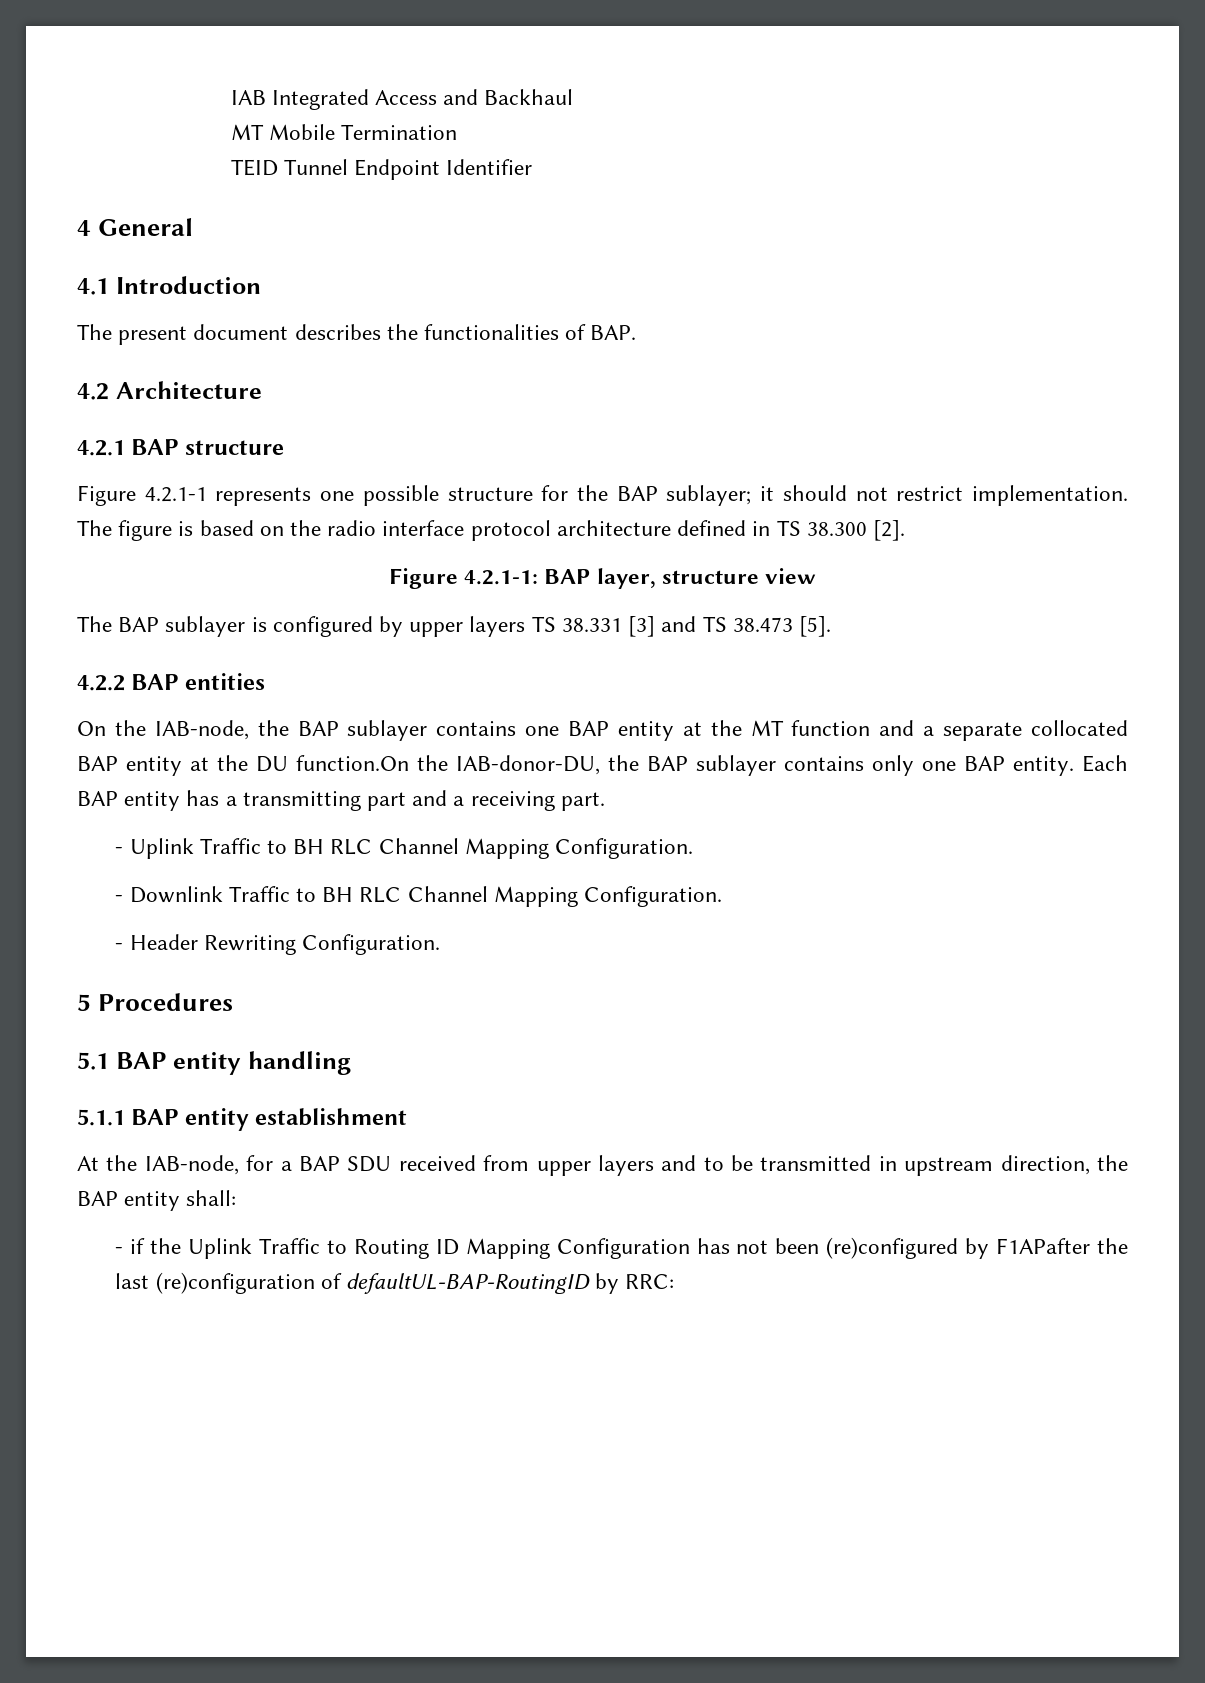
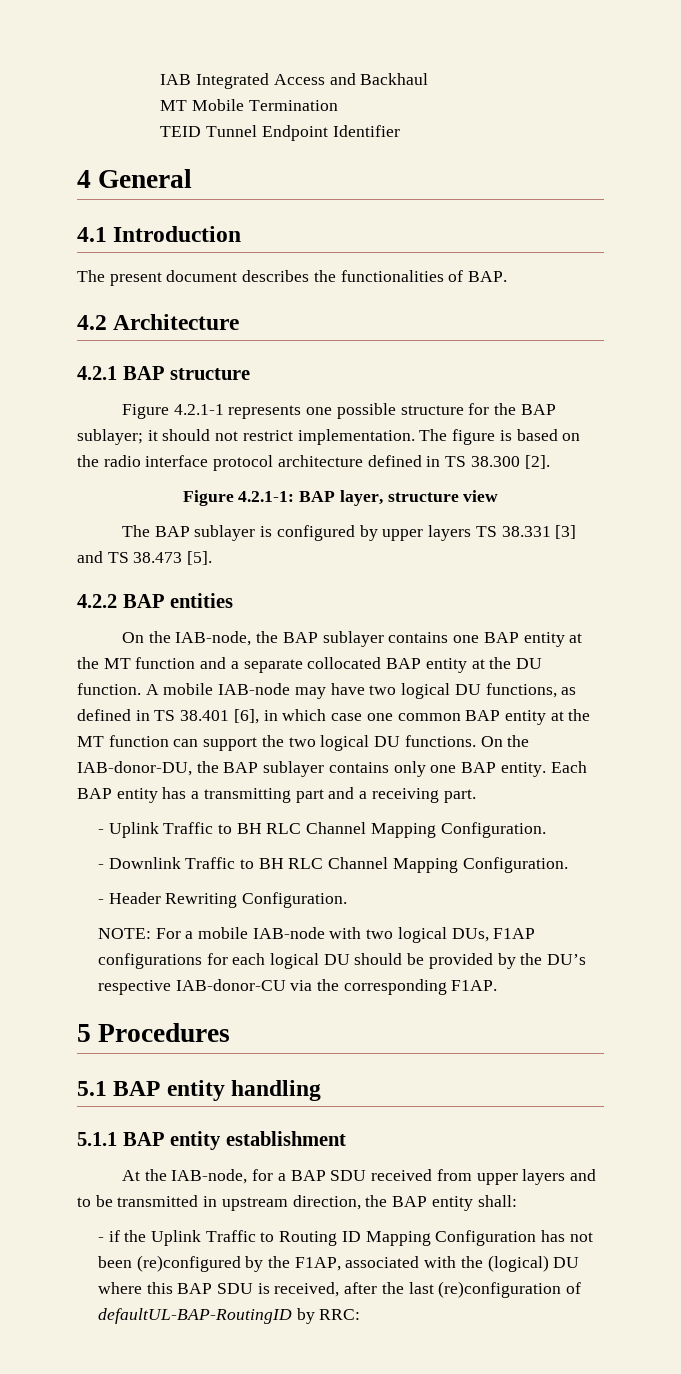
[296,755,409,771] function.On -> [77,683,577,699] [77,709,591,725] [77,735,503,751] function. A mobile IAB-node may have two logical DU functions, as defined in TS 38.401 [6], in which case one common BAP entity at the MT function can support the two logical DU functions. On
(441, 944) none -> [97,927,536,943] [97,953,587,969] [97,979,498,995] // NOTE: For a mobile IAB-node with two logical DUs, F1AP configurations for each logical DU should be provided by the DU’s respective IAB-donor-CU via the corresponding F1AP.
[996,1238,1091,1254] F1APafter -> [268,1255,580,1272] [97,1282,378,1297] the F1AP, associated with the (logical) DU where this BAP SDU is received, after

